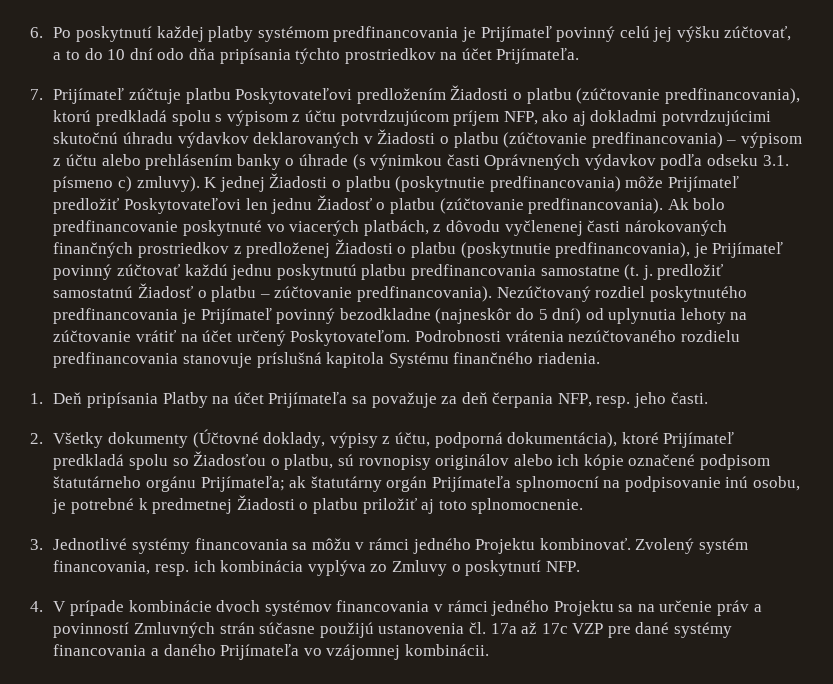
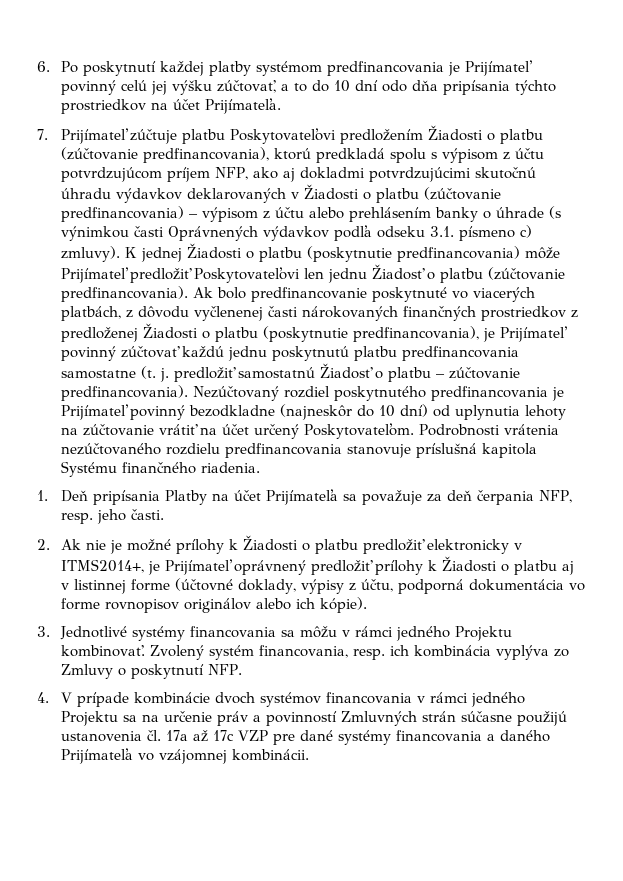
[538,309,548,320] 5 -> [379,405,396,417] 10
[53,429,259,448] Všetky dokumenty (Účtovné -> [61,535,523,554] [61,556,575,575] [61,578,234,594] Ak nie je možné prílohy k Žiadosti o platbu predložiť elektronicky v ITMS2014+, je Prijímateľ oprávnený predložiť prílohy k Žiadosti o platbu aj v listinnej forme (účtovné
[507,432,735,448] [53,451,771,470] [53,476,800,492] [52,495,584,514] dokumentácia), ktoré Prijímateľ predkladá spolu so Žiadosťou o platbu, sú rovnopisy originálov alebo ich kópie označené podpisom štatutárneho orgánu Prijímateľa; ak štatutárny orgán Prijímateľa splnomocní na podpisovanie inú osobu, je potrebné k predmetnej Žiadosti o platbu priložiť aj toto splnomocnenie. -> [469,579,586,591] [61,597,368,613] dokumentácia vo forme rovnopisov originálov alebo ich kópie).

